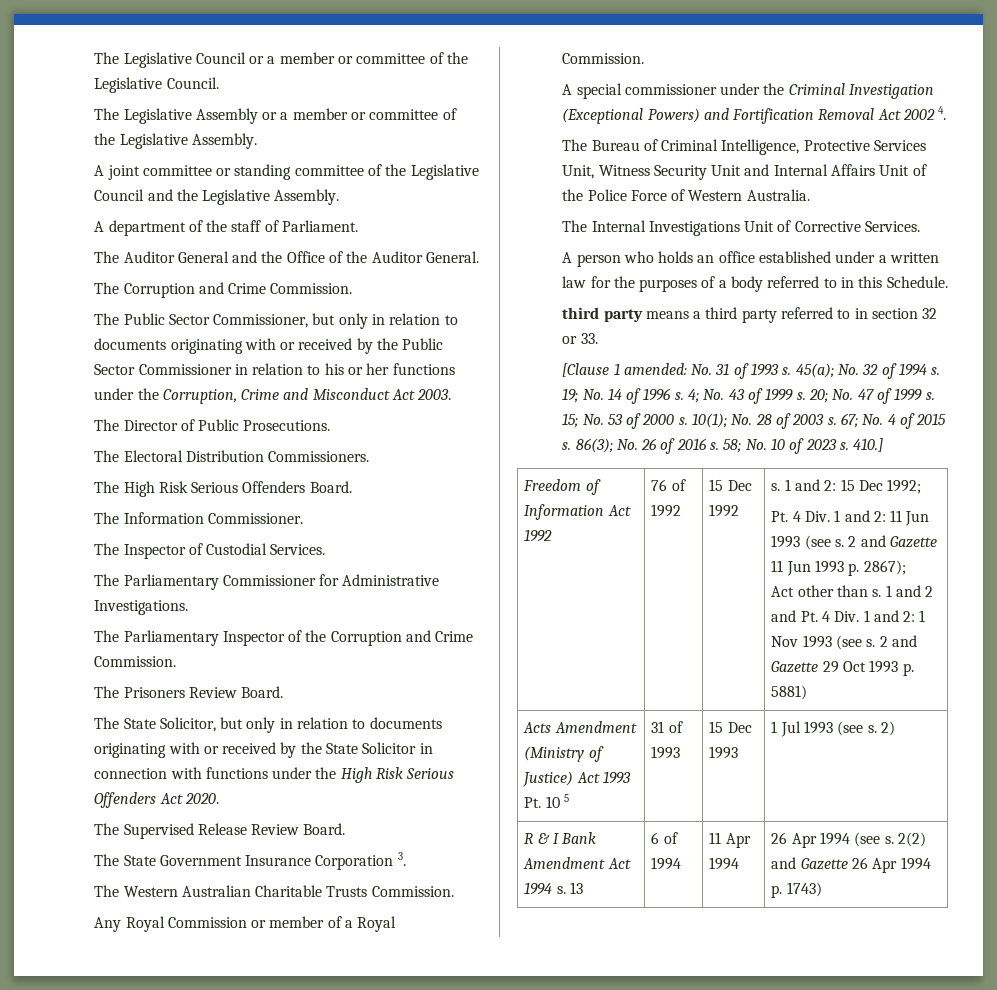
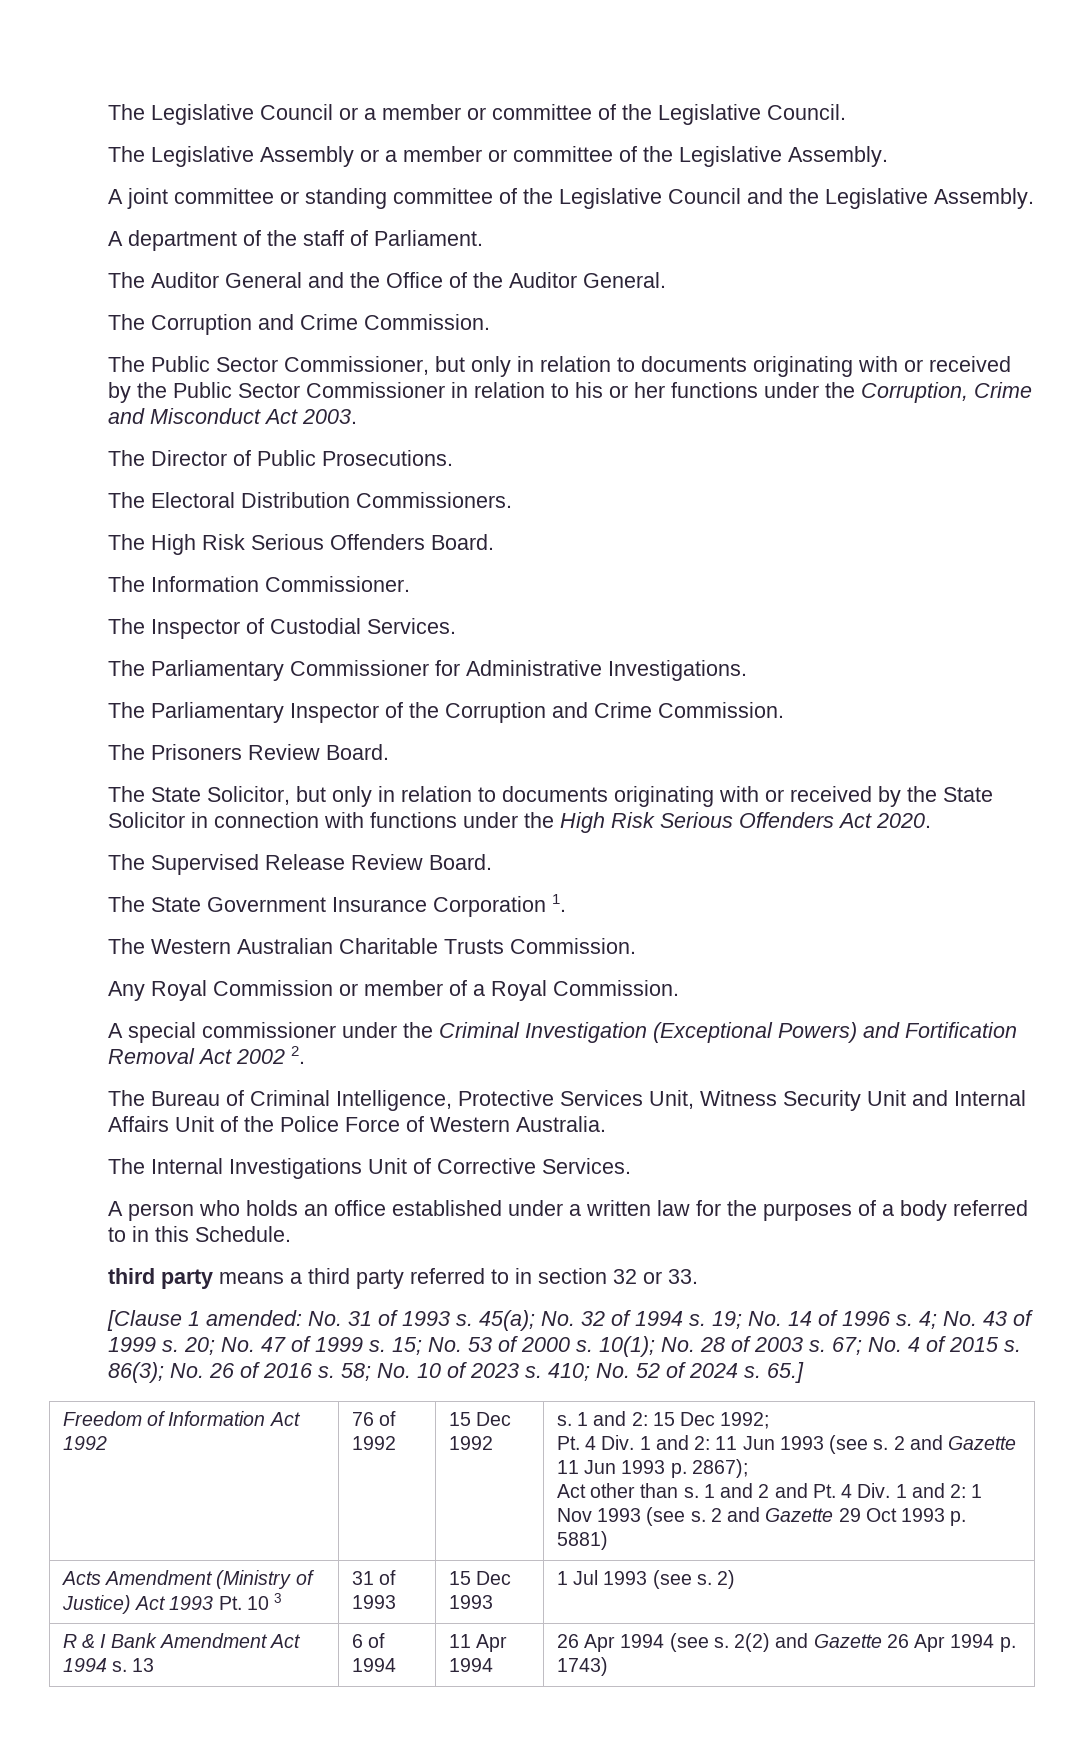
[397,852,406,866] 3. -> [552,894,567,912] 1.
[938,106,947,120] 4. -> [291,1046,306,1064] 2.
[853,438,884,452] 410.] -> [548,1362,805,1383] 410; No. 52 of 2024 s. 65.]
[563,794,569,802] 5 -> [274,1593,283,1603] 3

